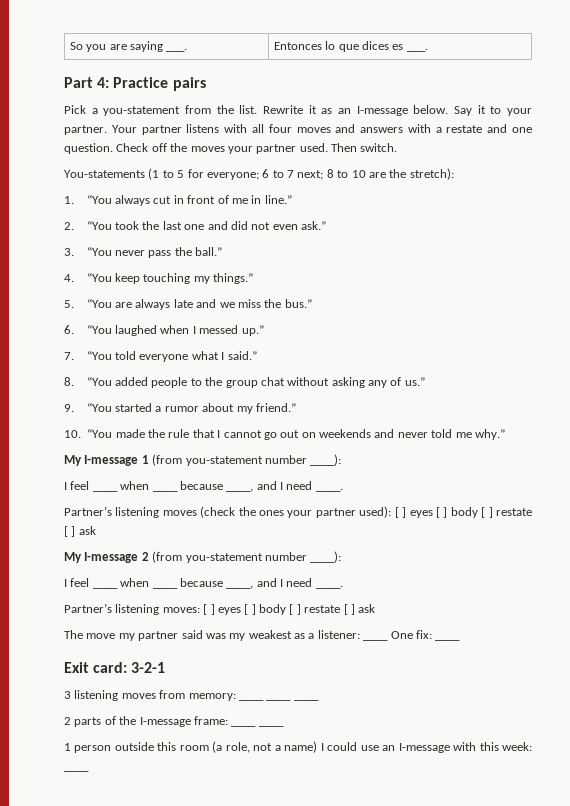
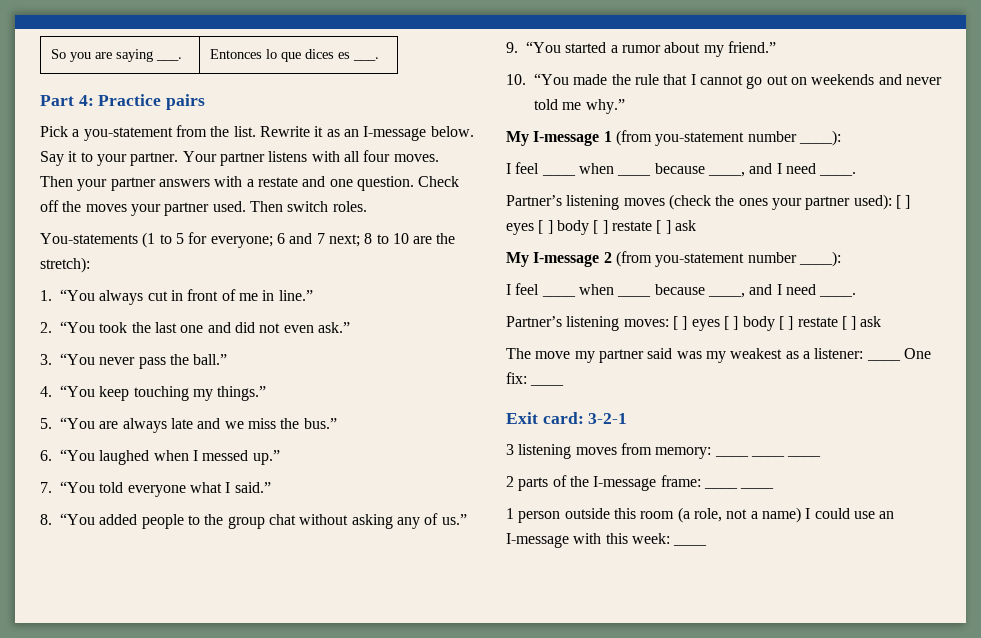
[296,124,356,133] moves and -> [393,154,439,162] [40,176,156,191] moves. Then your partner
[360,143,398,152] switch. -> [287,201,367,212] switch roles.
[272,170,284,178] to -> [289,233,313,244] and

